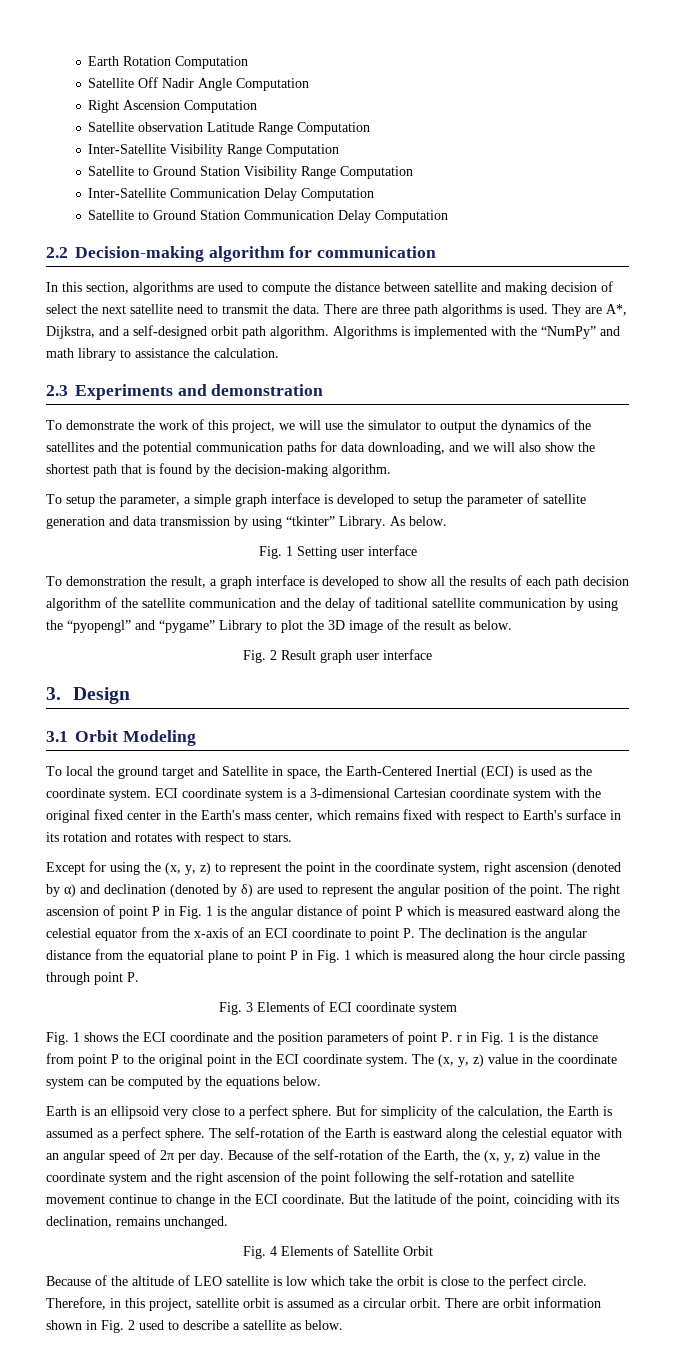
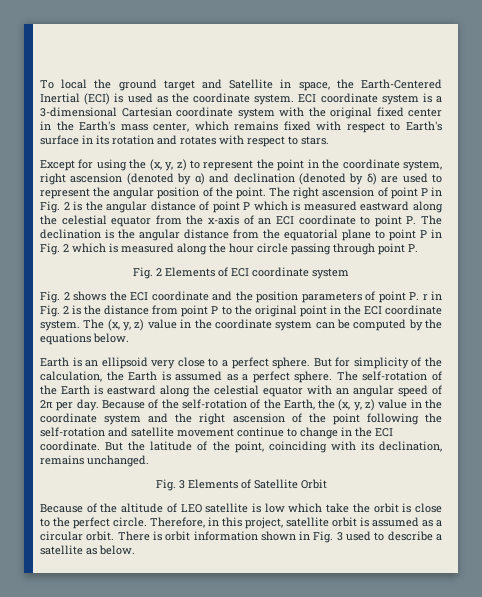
[88,56,249,69] [88,77,310,91] [88,100,258,113] [88,122,371,135] [88,144,340,157] [88,166,414,179] [88,188,375,201] [88,210,449,223] [46,246,437,262] [46,281,613,295] [46,304,627,317] [46,325,620,339] [46,348,279,361] [46,384,324,400] [46,419,591,433] [46,441,595,455] [46,463,391,477] [46,493,586,507] [46,516,447,529] [258,545,417,559] [46,575,629,589] [46,597,618,611] [46,619,512,633] [243,649,432,663] [46,687,130,704] [46,730,196,746] Earth Rotation Computation // Satellite Off Nadir Angle Computation // Right Ascension Computation // Satellite observation Latitude Range Computation // Inter-Satellite Visibility Range Computation // Satellite to Ground Station Visibility Range Computation // Inter-Satellite Communication Delay Computation // Satellite to Ground Station Communication Delay Computation // 2.2 Decision-making algorithm for communication // In this section, algorithms are used to compute the distance between satellite and making decision of select the next satellite need to transmit the data. There are three path algorithms is used. They are A*, Dijkstra, and a self-designed orbit path algorithm. Algorithms is implemented with the “NumPy” and math library to assistance the calculation. // 2.3 Experiments and demonstration // To demonstrate the work of this project, we will use the simulator to output the dynamics of the satellites and the potential communication paths for data downloading, and we will also show the shortest path that is found by the decision-making algorithm. // To setup the parameter, a simple graph interface is developed to setup the parameter of satellite generation and data transmission by using “tkinter” Library. As below. // Fig. 1 Setting user interface // To demonstration the result, a graph interface is developed to show all the results of each path decision algorithm of the satellite communication and the delay of taditional satellite communication by using the “pyopengl” and “pygame” Library to plot the 3D image of the result as below. // Fig. 2 Result graph user interface // 3. Design // 3.1 Orbit Modeling // -> (40, 84) none
[206,906,213,916] 1 -> [63,202,70,210] 2
[344,950,351,960] 1 -> [63,244,69,252] 2
[245,1002,253,1012] 3 -> [156,268,162,276] 2
[73,1032,80,1042] 1 -> [63,292,70,300] 2
[508,1032,515,1042] 1 -> [63,306,70,314] 2
[269,1246,277,1256] 4 -> [178,480,185,489] 3
[482,1301,499,1308] are -> [152,531,162,541] is
[128,1320,135,1330] 2 -> [336,532,343,541] 3

